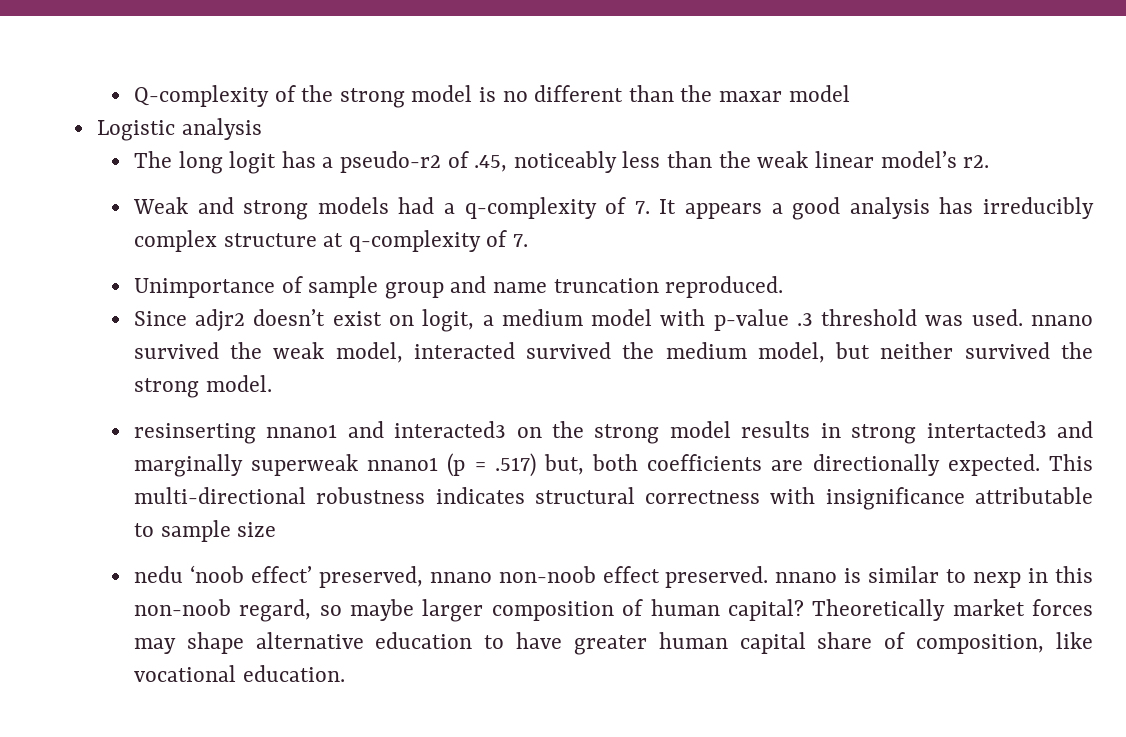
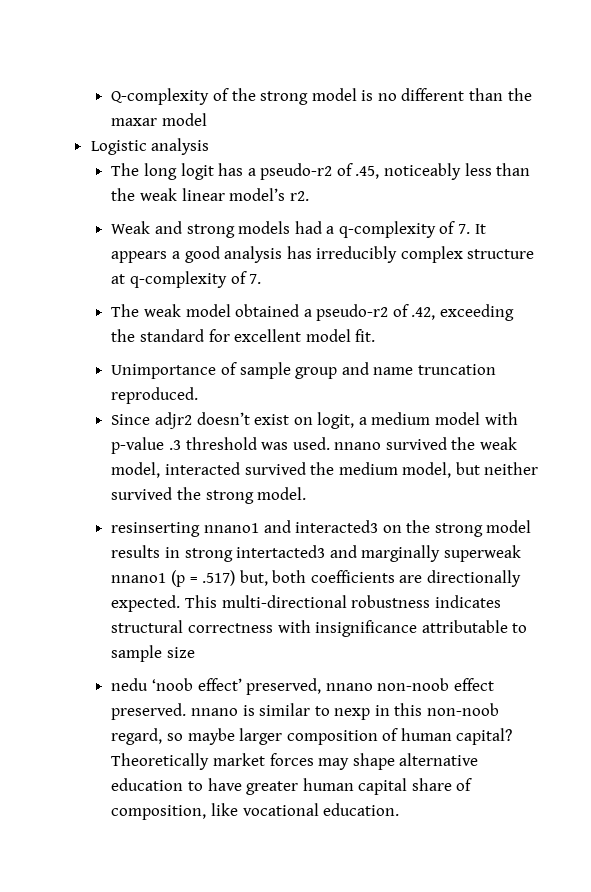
(528, 240) none -> [111,304,515,321] [111,329,376,342] // The weak model obtained a pseudo-r2 of .42, exceeding the standard for excellent model fit.

